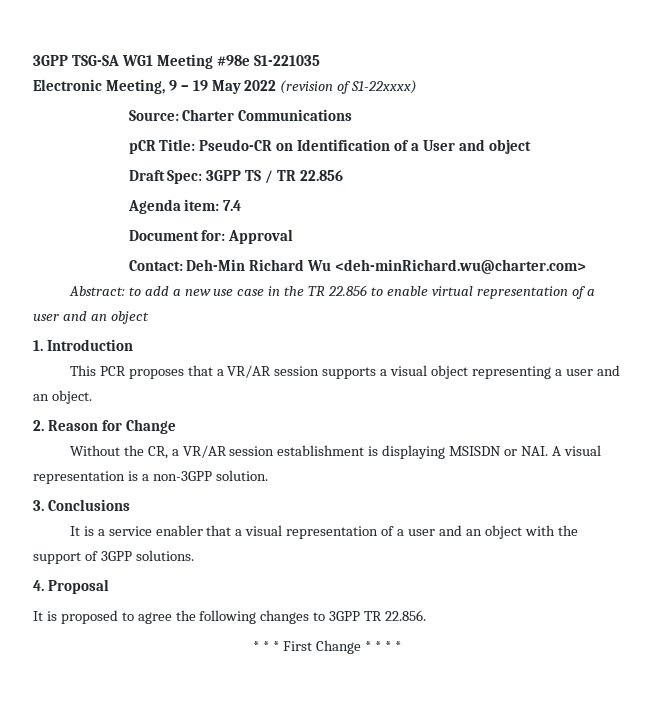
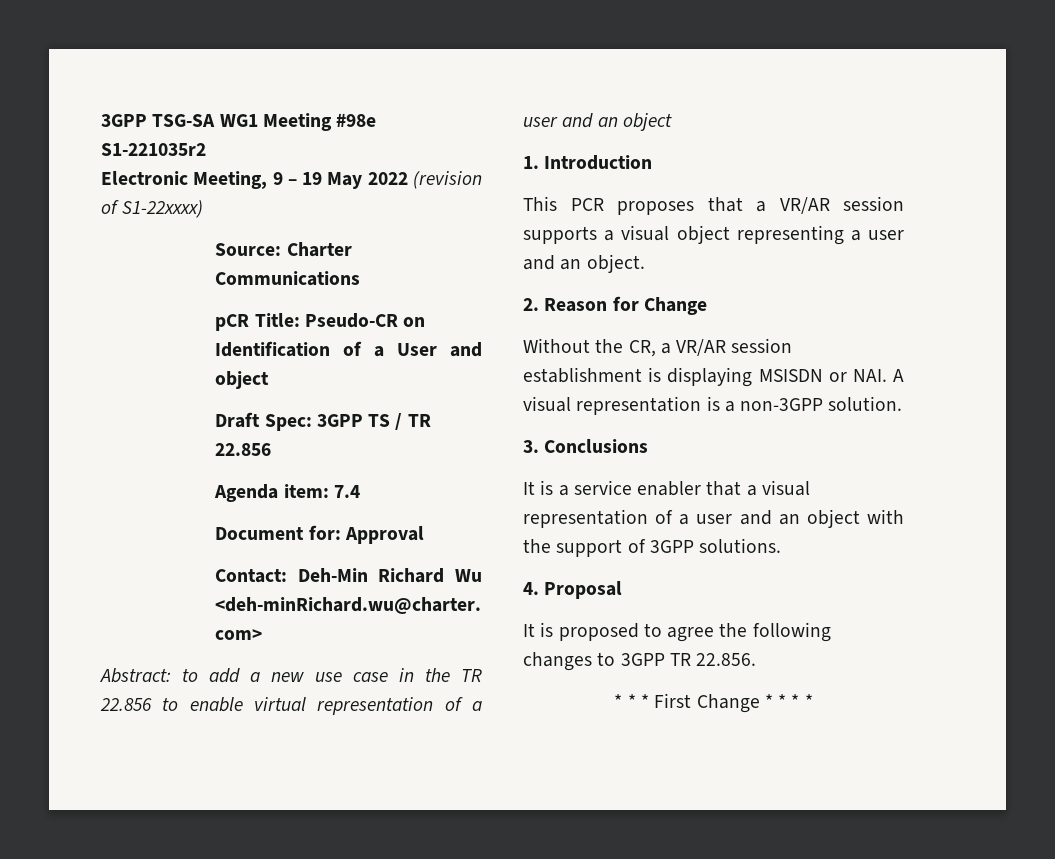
[253,55,320,66] S1-221035 -> [101,143,206,156] S1-221035r2

